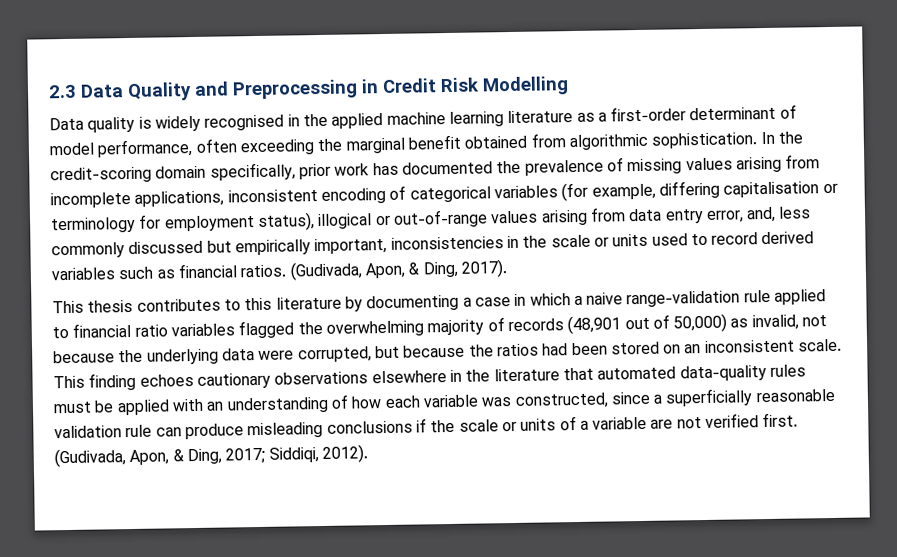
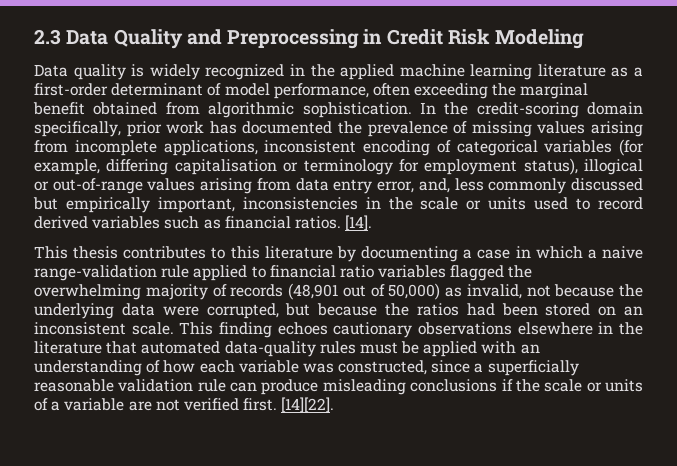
[482,76,569,96] Modelling -> [495,29,585,49] Modeling
[204,114,285,131] recognised -> [205,64,285,80] recognized
[289,259,507,281] (Gudivada, Apon, & Ding, 2017). -> [345,215,373,231] [14].
[54,444,368,468] (Gudivada, Apon, & Ding, 2017; Siddiqi, 2012). -> [281,397,335,413] [14][22].

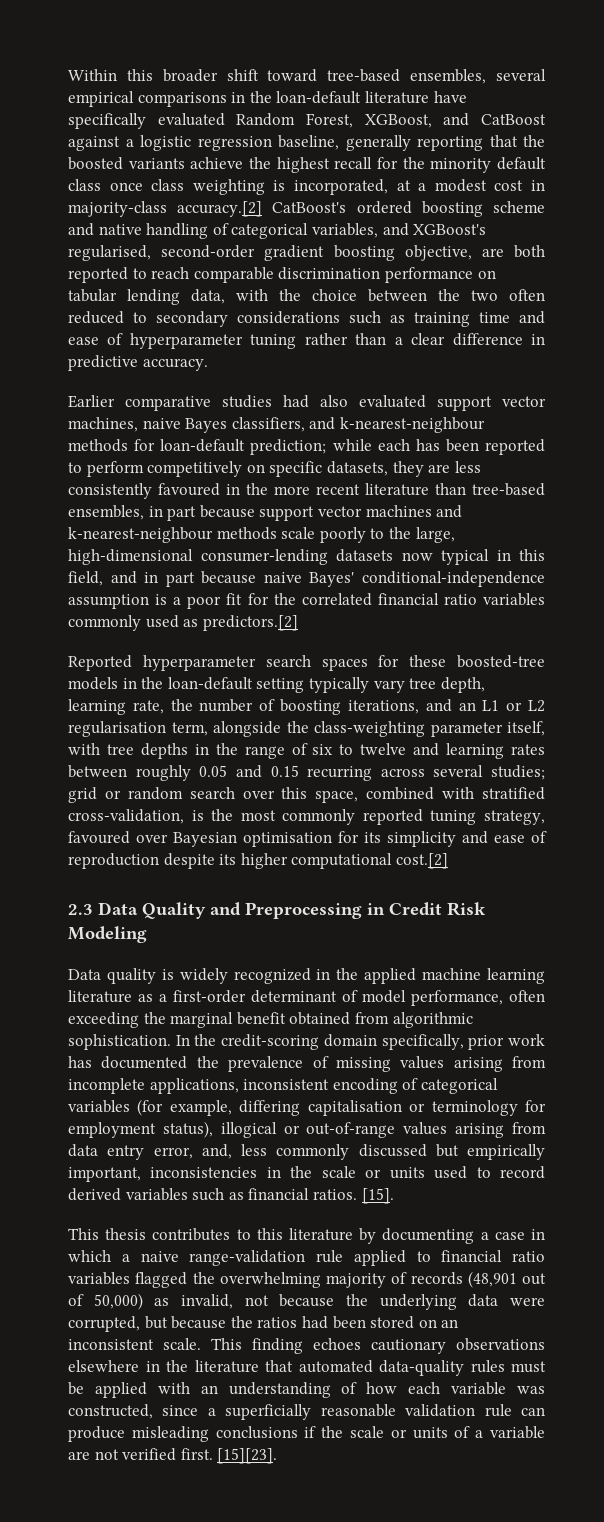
(34, 37) none -> [68,69,546,84] [68,91,467,107] [68,113,546,129] [68,135,545,151] [68,157,546,173] [68,179,546,195] [68,201,545,217] [68,223,487,239] [68,245,545,261] [68,267,496,283] [68,289,545,305] [68,311,545,327] [68,333,546,349] [68,355,208,371] [68,395,546,411] [68,417,485,433] [68,439,545,455] [68,461,481,477] [68,483,545,499] [68,505,463,521] [68,527,455,543] [68,549,545,565] [68,571,545,587] [68,593,545,609] [68,615,298,631] [68,655,545,671] [68,677,485,693] [68,699,545,715] [68,721,545,737] [68,743,545,759] [68,765,545,781] [68,787,545,803] [68,809,545,825] [68,831,547,847] [68,853,448,869] Within this broader shift toward tree-based ensembles, several empirical comparisons in the loan-default literature have specifically evaluated Random Forest, XGBoost, and CatBoost against a logistic regression baseline, generally reporting that the boosted variants achieve the highest recall for the minority default class once class weighting is incorporated, at a modest cost in majority-class accuracy.[2] CatBoost's ordered boosting scheme and native handling of categorical variables, and XGBoost's regularised, second-order gradient boosting objective, are both reported to reach comparable discrimination performance on tabular lending data, with the choice between the two often reduced to secondary considerations such as training time and ease of hyperparameter tuning rather than a clear difference in predictive accuracy. // Earlier comparative studies had also evaluated support vector machines, naive Bayes classifiers, and k-nearest-neighbour methods for loan-default prediction; while each has been reported to perform competitively on specific datasets, they are less consistently favoured in the more recent literature than tree-based ensembles, in part because support vector machines and k-nearest-neighbour methods scale poorly to the large, high-dimensional consumer-lending datasets now typical in this field, and in part because naive Bayes' conditional-independence assumption is a poor fit for the correlated financial ratio variables commonly used as predictors.[2] // Reported hyperparameter search spaces for these boosted-tree models in the loan-default setting typically vary tree depth, learning rate, the number of boosting iterations, and an L1 or L2 regularisation term, alongside the class-weighting parameter itself, with tree depths in the range of six to twelve and learning rates between roughly 0.05 and 0.15 recurring across several studies; grid or random search over this space, combined with stratified cross-validation, is the most commonly reported tuning strategy, favoured over Bayesian optimisation for its simplicity and ease of reproduction despite its higher computational cost.[2] //
[345,215,373,231] [14]. -> [361,1188,394,1204] [15].
[281,397,335,413] [14][22]. -> [217,1448,278,1464] [15][23].

